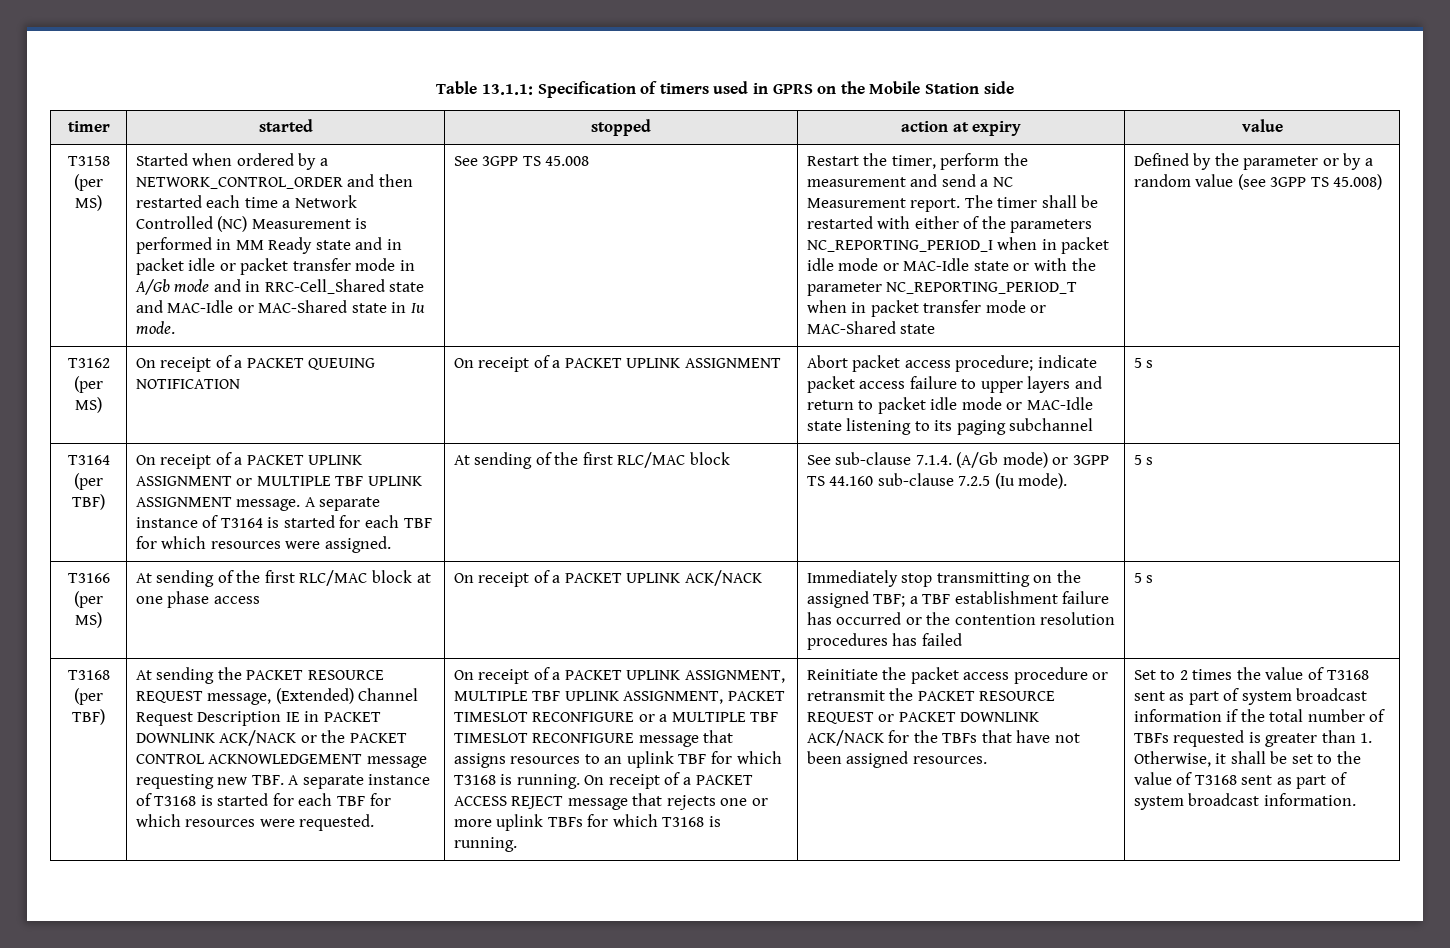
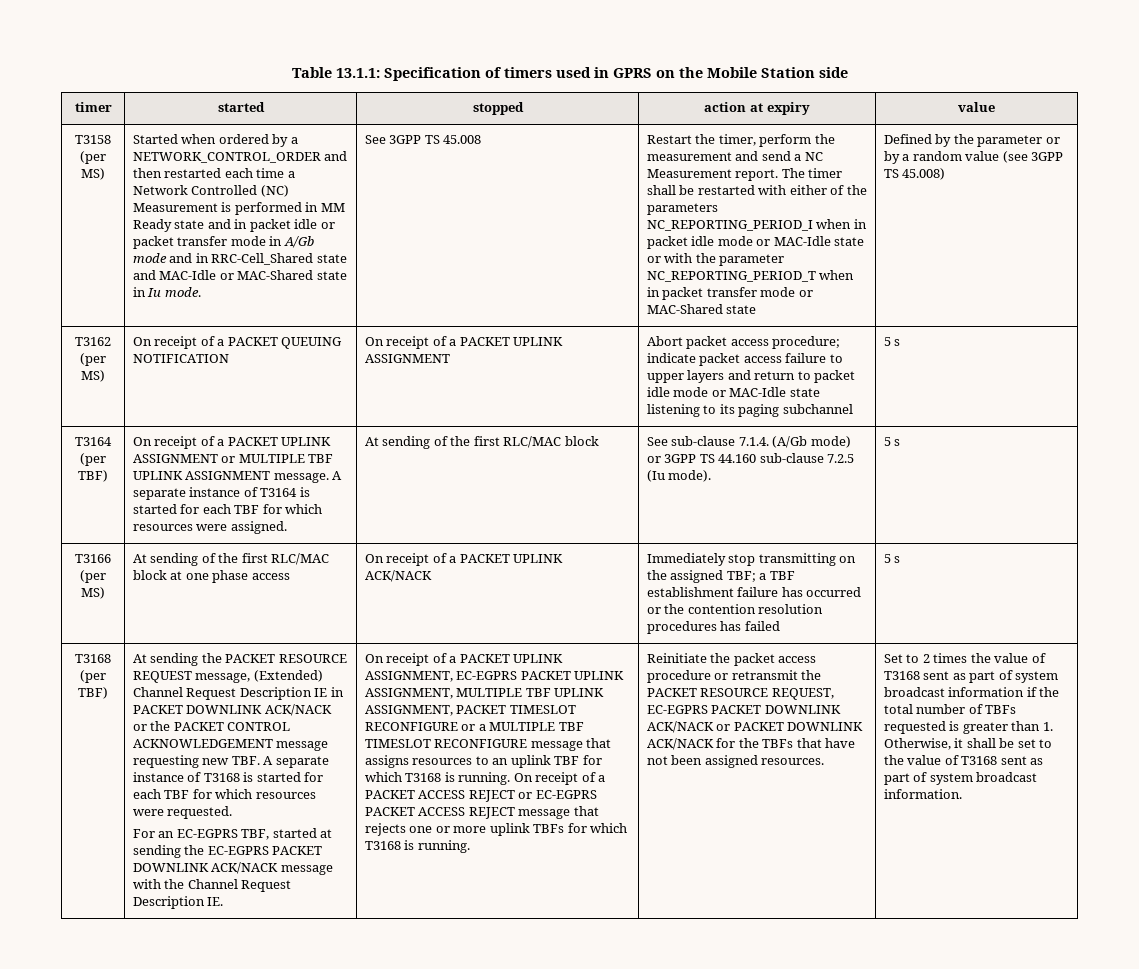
(375, 822) none -> [132,828,333,840] [132,845,323,858] [132,862,333,875] [132,879,292,892] [132,896,224,909] // For an EC-EGPRS TBF, started at sending the EC-EGPRS PACKET DOWNLINK ACK/NACK message with the Channel Request Description IE.
(786, 676) none -> [456,671,625,680] [364,688,453,699] EC-EGPRS PACKET UPLINK ASSIGNMENT,
(564, 802) none -> [518,790,597,799] [364,807,515,819] or EC-EGPRS PACKET ACCESS REJECT
[806,712,874,724] REQUEST -> [771,688,834,700] [646,705,841,714] [646,721,714,733] REQUEST, EC-EGPRS PACKET DOWNLINK ACK/NACK

